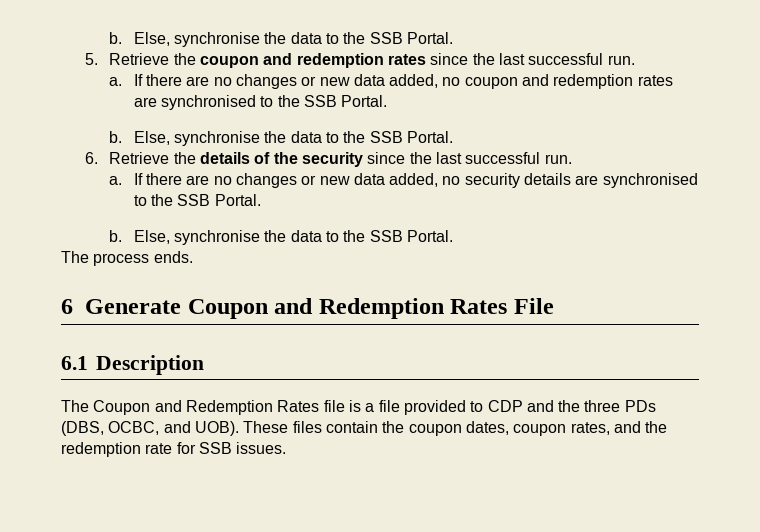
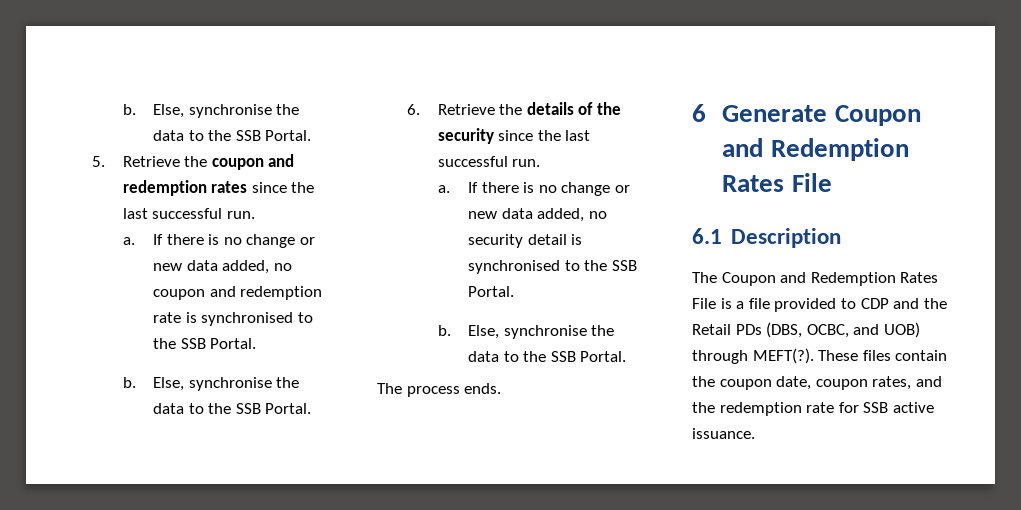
[186,74,297,89] are no changes -> [208,234,296,248] is no change
[637,75,673,86] [133,97,157,107] rates are -> [153,312,197,323] rate is
[186,173,297,188] are no changes -> [523,182,611,196] is no change
[524,173,599,185] details are -> [527,234,583,245] detail is
[323,400,345,412] file -> [692,298,716,309] File
[584,400,621,412] three -> [692,324,731,335] Retail
[194,421,239,436] UOB). -> [883,322,920,338] [692,348,814,364] UOB) through MEFT(?).
[465,421,509,435] dates, -> [776,376,812,390] date,
[236,442,287,454] issues. -> [892,402,934,413] [692,428,755,439] active issuance.

